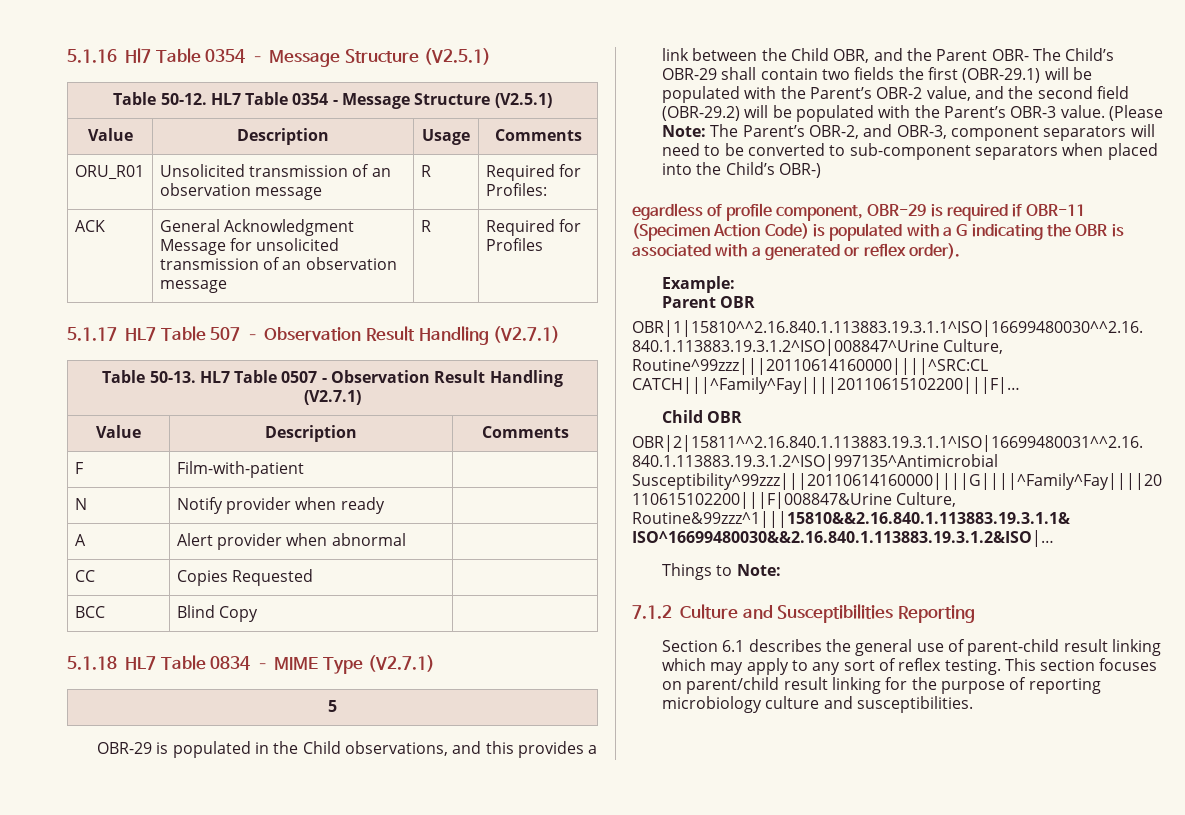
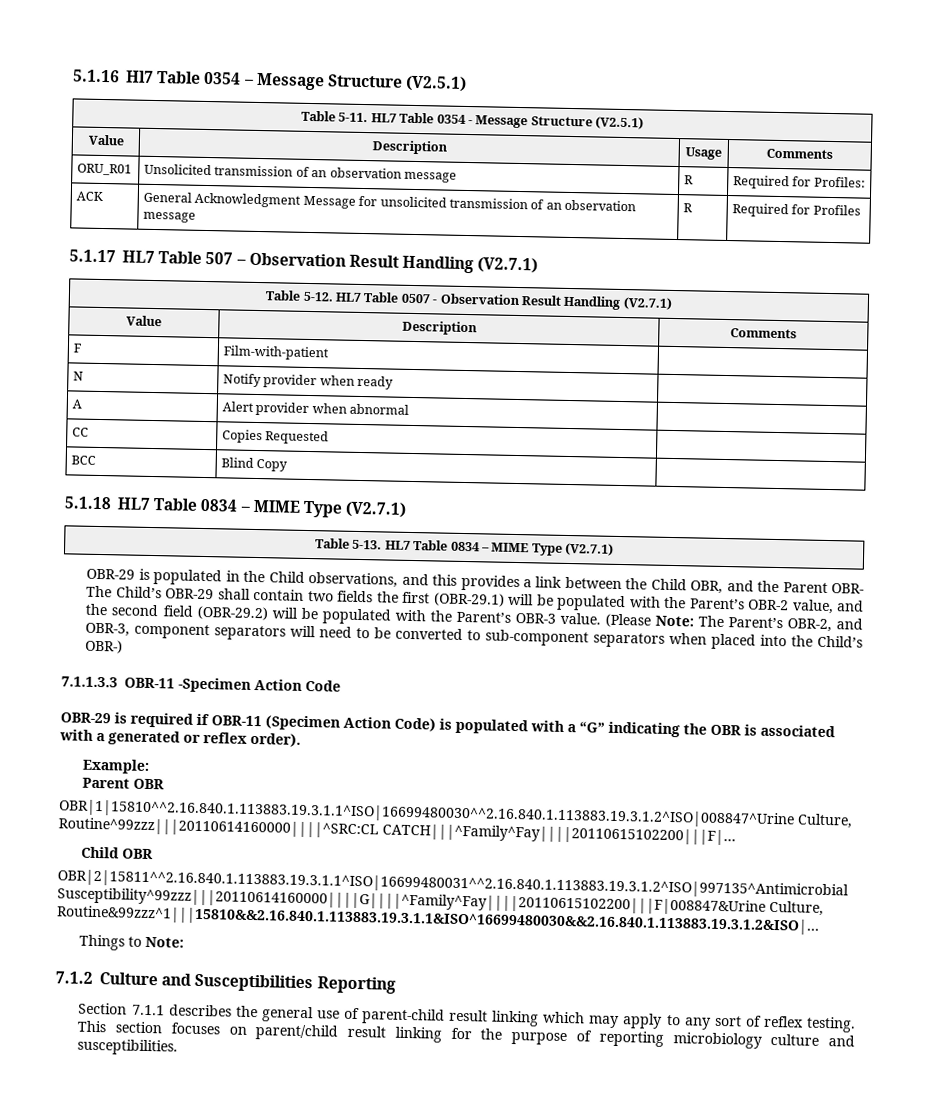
[160,93,207,105] 50-12. -> [338,112,369,123] 5-11.
[149,371,196,383] 50-13. -> [302,291,334,302] 5-12.
[328,700,337,712] 5 -> [315,538,614,556] Table 5-13. HL7 Table 0834 – MIME Type (V2.7.1)
[632,203,863,221] egardless of profile component, -> [61,676,341,693] 7.1.1.3.3 OBR-11 -Specimen Action Code //
[956,224,968,236] G -> [579,721,605,733] “G”
[722,640,745,652] 6.1 -> [131,1004,165,1016] 7.1.1

